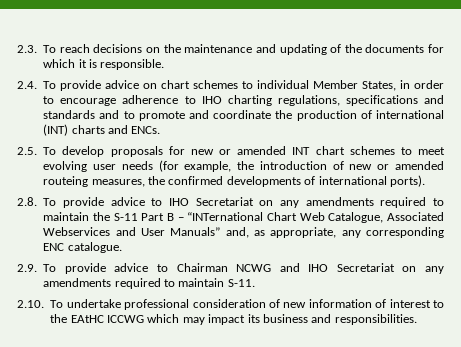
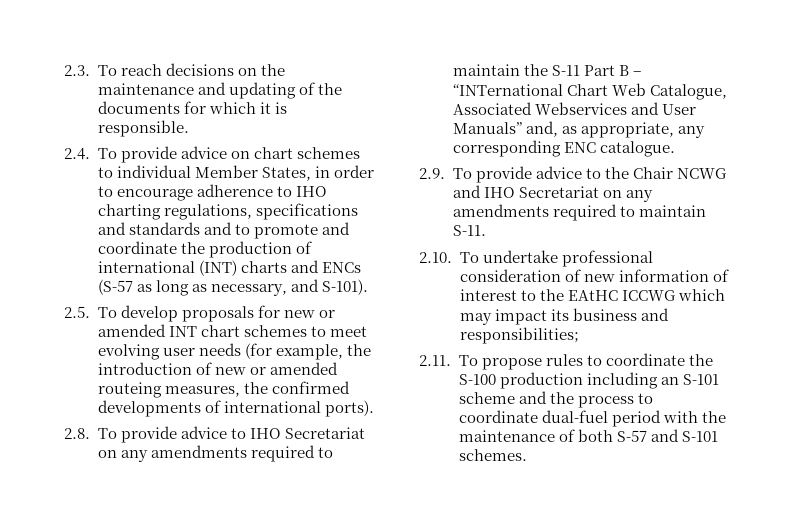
[131,126,161,134] ENCs. -> [321,262,361,273] [97,279,368,296] ENCs (S-57 as long as necessary, and S-101).
[176,263,228,272] Chairman -> [604,167,673,179] the Chair
[334,314,417,325] responsibilities. -> [459,327,579,344] [419,353,713,370] [458,372,719,389] [458,391,653,408] [458,410,726,427] [458,429,718,442] [458,449,527,461] responsibilities; // 2.11. To propose rules to coordinate the S-100 production including an S-101 scheme and the process to coordinate dual-fuel period with the maintenance of both S-57 and S-101 schemes.

